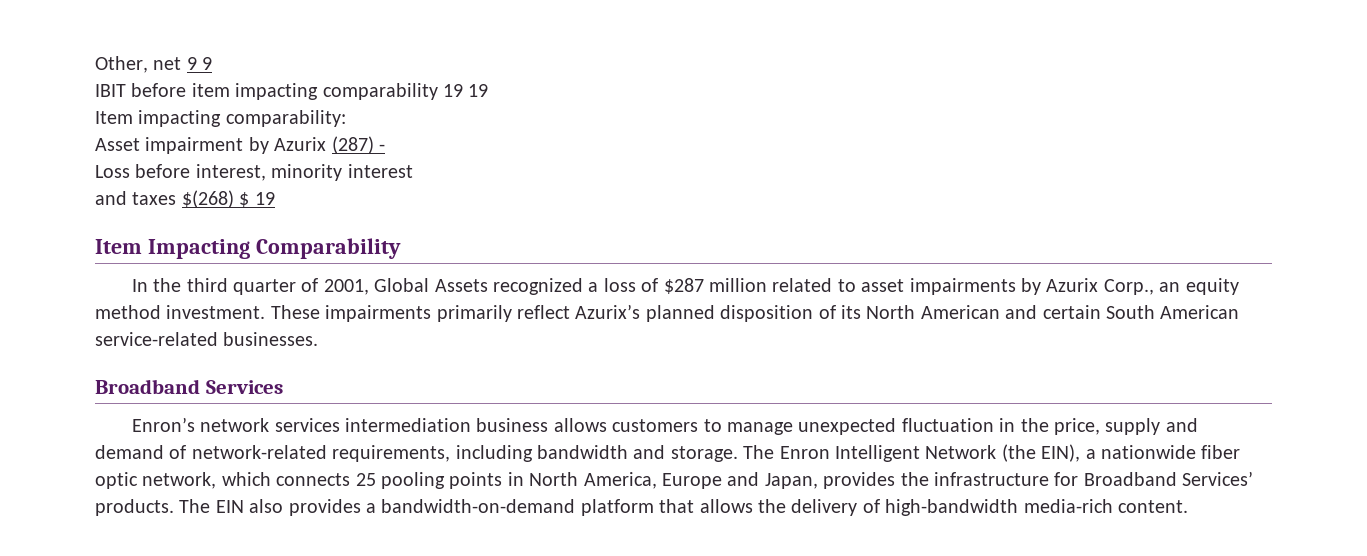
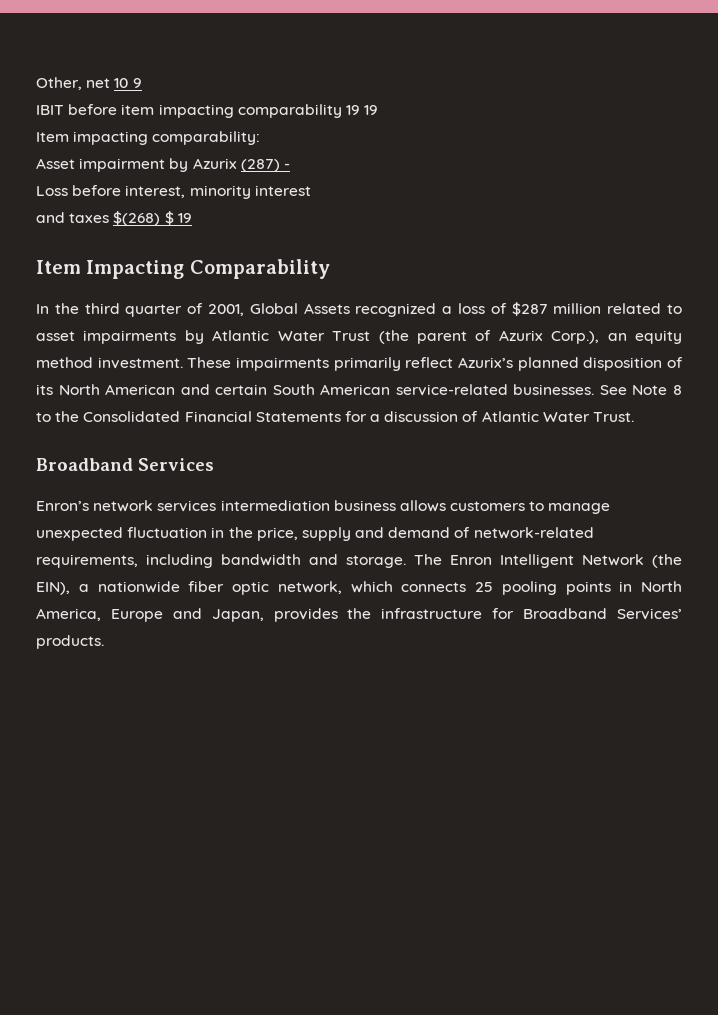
[186,57,197,70] 9 -> [114,78,129,88] 10
[1046,278,1154,295] Azurix Corp., -> [212,330,600,344] Atlantic Water Trust (the parent of Azurix Corp.),
(319, 339) none -> [599,385,682,395] [36,411,635,422] See Note 8 to the Consolidated Financial Statements for a discussion of Atlantic Water Trust.
[179,499,1188,516] The EIN also provides a bandwidth-on-demand platform that allows the delivery of high-bandwidth media-rich content. -> (104, 642) none

